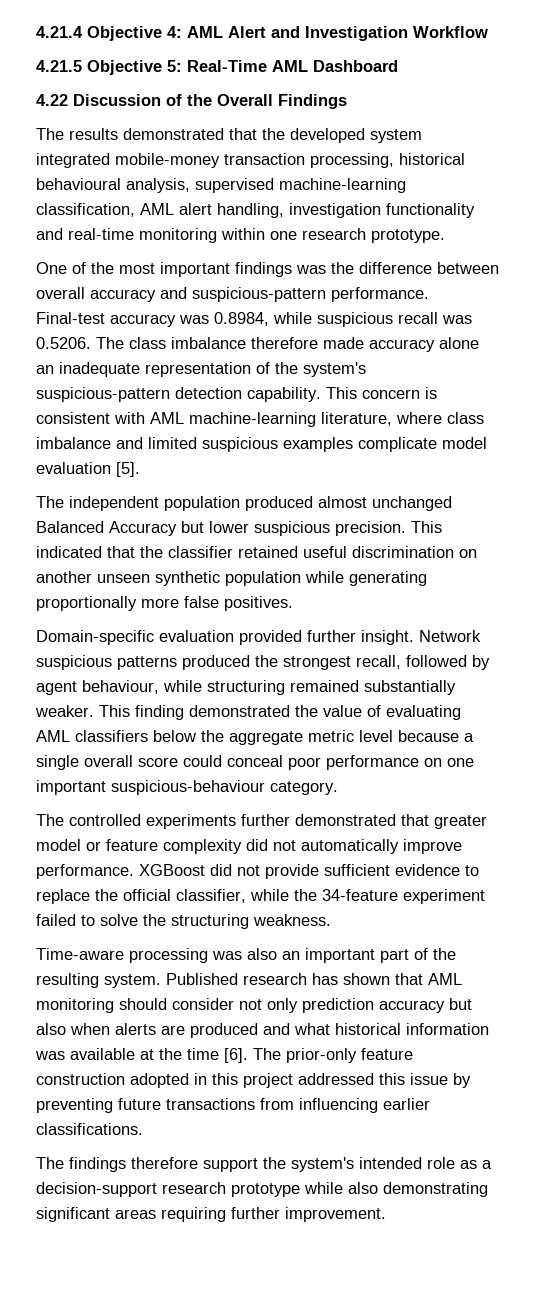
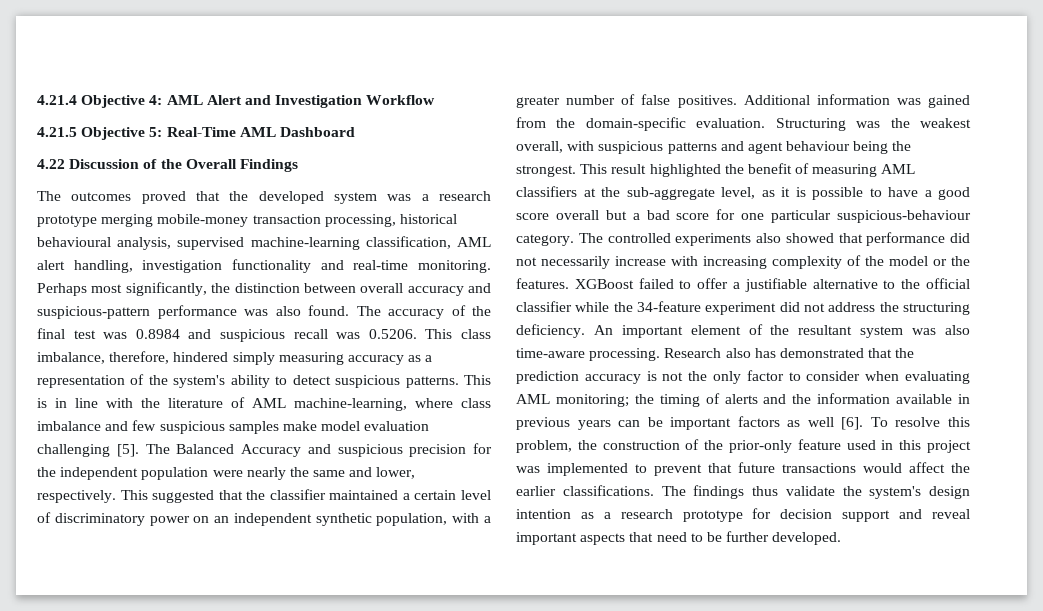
[69,128,224,140] results demonstrated -> [71,191,186,204] outcomes proved
[36,153,110,168] integrated -> [387,191,491,201] [37,214,154,227] was a research prototype merging
[139,228,445,243] [36,262,432,277] monitoring within one research prototype. // One of the most important findings was the difference -> [418,260,492,273] [37,282,300,296] monitoring. Perhaps most significantly, the distinction
[331,287,429,302] [36,312,472,327] [36,337,479,352] [36,362,366,377] [36,387,437,402] [36,412,484,427] [36,437,437,452] performance. Final-test accuracy was 0.8984, while suspicious recall was 0.5206. The class imbalance therefore made accuracy alone an inadequate representation of the system's suspicious-pattern detection capability. This concern is consistent with AML machine-learning literature, where class imbalance and limited suspicious examples complicate -> [157,305,491,319] [37,328,492,342] [37,351,433,365] [37,374,492,388] [37,397,491,411] [37,420,317,434] performance was also found. The accuracy of the final test was 0.8984 and suspicious recall was 0.5206. This class imbalance, therefore, hindered simply measuring accuracy as a representation of the system's ability to detect suspicious patterns. This is in line with the literature of AML machine-learning, where class imbalance and few suspicious samples make
(111, 468) none -> [37,444,110,457] challenging
[36,496,452,511] [36,521,442,536] [36,546,477,558] [36,571,427,586] [36,596,293,611] [36,630,481,645] [36,655,490,670] [36,680,456,695] [35,705,461,720] [36,730,474,745] [36,755,474,770] [36,780,106,795] // The independent population produced almost unchanged Balanced Accuracy but lower suspicious precision. This indicated that the classifier retained useful discrimination on another unseen synthetic population while generating proportionally more false positives. // Domain-specific evaluation provided further insight. Network suspicious patterns produced the strongest recall, followed by agent behaviour, while structuring remained substantially weaker. This finding demonstrated the value of evaluating AML classifiers below the aggregate metric level because a single overall score could conceal poor performance on one important -> [145,443,492,457] [37,467,416,480] [37,489,491,503] [37,512,491,526] [516,94,970,108] [516,117,971,131] [516,141,912,154] [516,163,916,177] [516,186,970,200] [516,209,832,223] The Balanced Accuracy and suspicious precision for the independent population were nearly the same and lower, respectively. This suggested that the classifier maintained a certain level of discriminatory power on an independent synthetic population, with a greater number of false positives. Additional information was gained from the domain-specific evaluation. Structuring was the weakest overall, with suspicious patterns and agent behaviour being the strongest. This result highlighted the benefit of measuring AML classifiers at the sub-aggregate level, as it is possible to have a good score overall but a bad score for one particular
(338, 788) // -> (574, 240) none
[241,814,487,829] [36,839,462,854] [36,864,479,879] [36,889,90,904] further demonstrated that greater model or feature complexity did not automatically improve performance. XGBoost did not provide sufficient evidence to replace -> [756,232,970,246] [516,255,970,269] [516,278,896,292] also showed that performance did not necessarily increase with increasing complexity of the model or the features. XGBoost failed to offer a justifiable alternative to
[176,889,246,903] classifier, -> [516,301,572,312] classifier
[36,914,331,929] [36,948,456,963] [36,973,462,988] [36,998,472,1013] [36,1023,489,1038] [35,1048,413,1063] [36,1073,471,1088] [36,1098,378,1113] failed to solve the structuring weakness. // Time-aware processing was also an important part of the resulting system. Published research has shown that AML monitoring should consider not only prediction accuracy but also when alerts are produced and what historical information was available at the time [6]. The prior-only feature construction adopted in this project addressed this issue by preventing future transactions from influencing -> [779,302,970,315] [516,324,971,338] [516,348,915,361] [516,370,971,384] [516,393,970,407] [516,416,970,430] [516,439,971,453] [516,462,970,476] did not address the structuring deficiency. An important element of the resultant system was also time-aware processing. Research also has demonstrated that the prediction accuracy is not the only factor to consider when evaluating AML monitoring; the timing of alerts and the information available in previous years can be important factors as well [6]. To resolve this problem, the construction of the prior-only feature used in this project was implemented to prevent that future transactions would affect the
(143, 1129) // -> (654, 490) none
[131,1157,492,1172] [36,1182,488,1197] [36,1207,386,1222] therefore support the system's intended role as a decision-support research prototype while also demonstrating significant areas requiring further improvement. -> [752,486,970,499] [516,508,970,522] [516,531,842,545] thus validate the system's design intention as a research prototype for decision support and reveal important aspects that need to be further developed.

